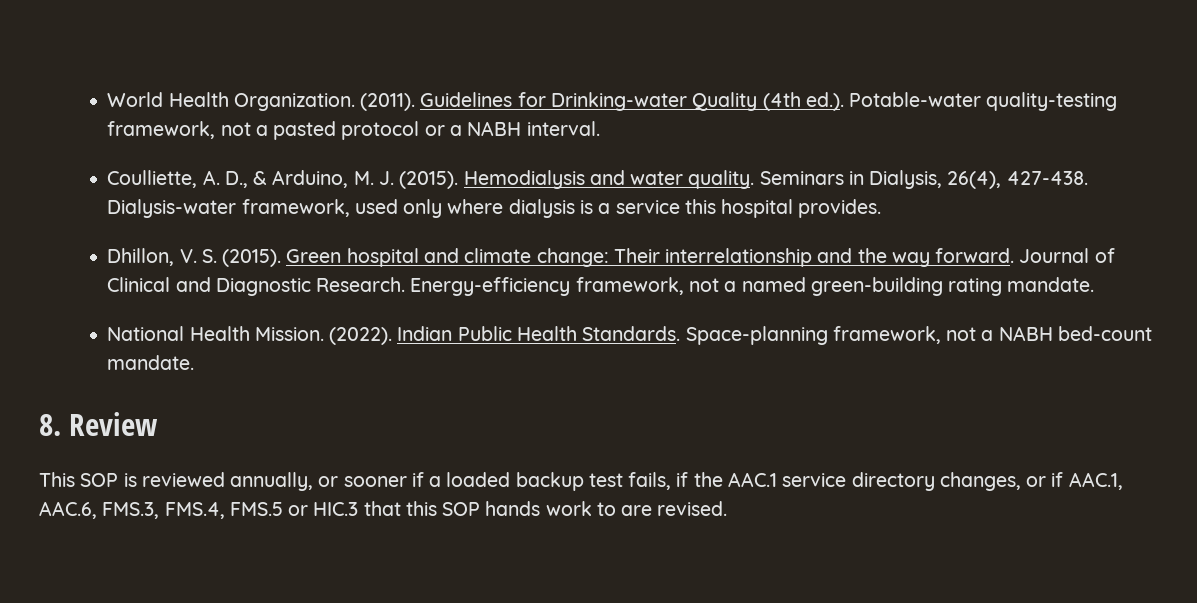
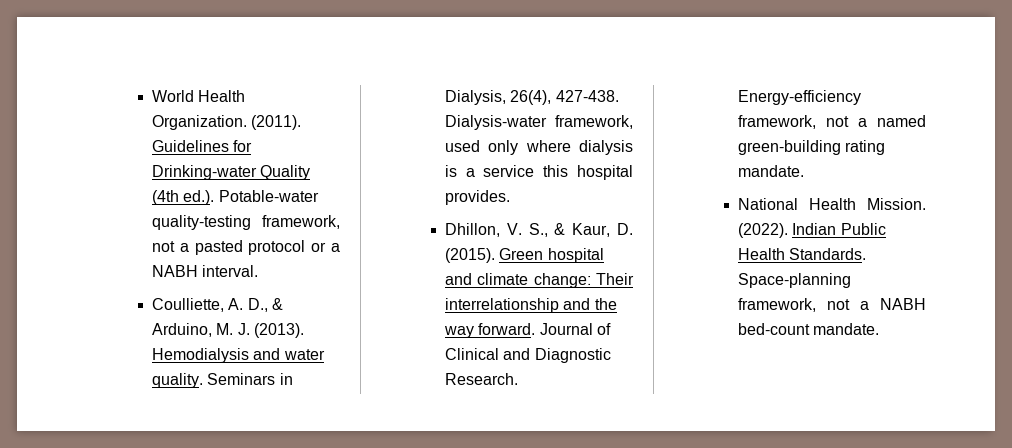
[399,171,459,189] (2015). -> [253,323,304,338] (2013).
[201,249,217,263] S. -> [528,223,633,237] S., & Kaur, D.
[39,412,159,436] [39,472,1123,491] [39,501,728,519] // 8. Review // This SOP is reviewed annually, or sooner if a loaded backup test fails, if the AAC.1 service directory changes, or if AAC.1, AAC.6, FMS.3, FMS.4, FMS.5 or HIC.3 that this SOP hands work to are revised. -> (880, 329) none

